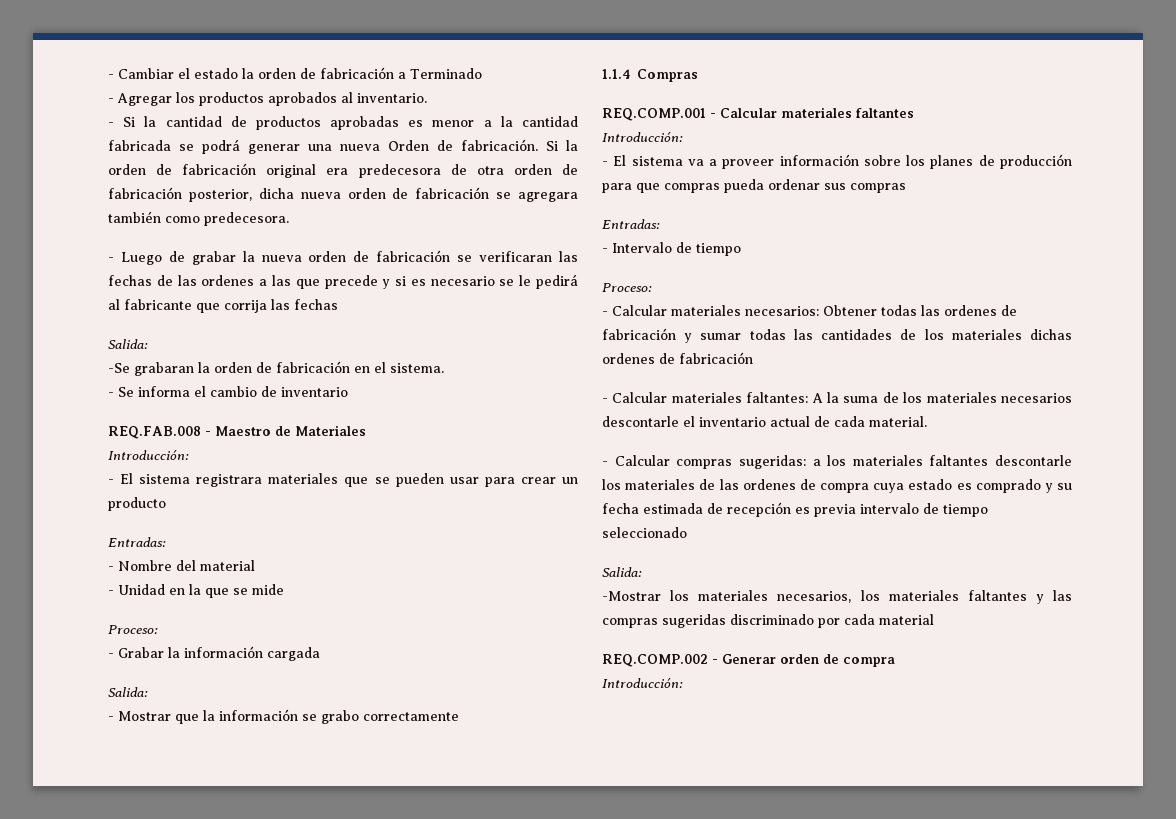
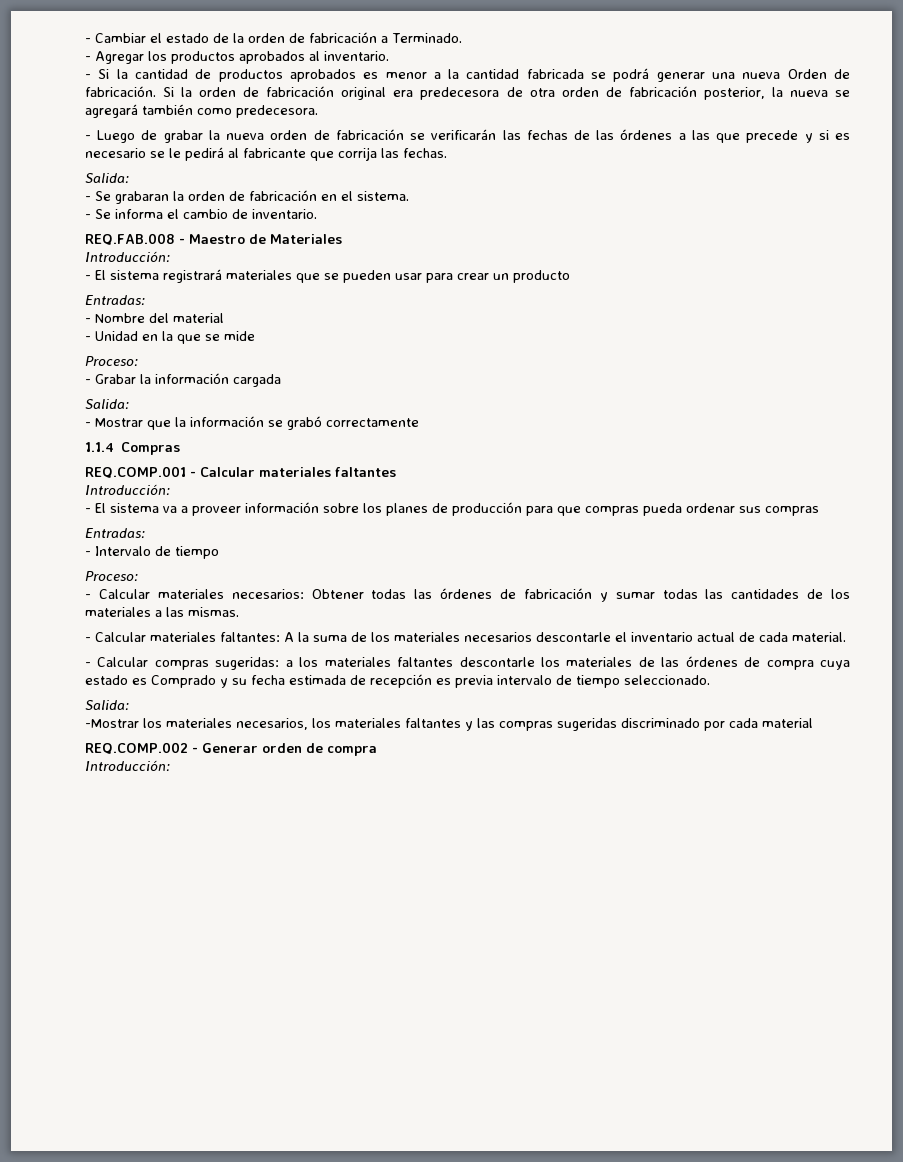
(238, 73) none -> [213,33,229,43] de
[410,68,482,79] Terminado -> [392,33,462,43] Terminado.
[330,116,400,130] aprobadas -> [289,69,356,82] aprobados
[258,187,578,202] dicha nueva orden de fabricación se agregara -> [771,87,850,97] [85,104,138,118] la nueva se agregará
[479,251,553,262] verificaran -> [431,129,497,140] verificarán
[201,275,255,286] ordenes -> [620,129,673,140] órdenes
[294,299,338,310] [108,339,148,349] [108,363,130,373] fechas // Salida: // -Se -> [403,148,447,158] [85,173,129,184] [85,191,111,201] fechas. // Salida: // - Se
[281,387,348,397] inventario -> [252,209,317,219] inventario.
[196,474,263,487] registrara -> [163,269,222,283] registrará
[321,710,359,724] grabo -> [287,416,322,430] grabó
[944,305,997,316] ordenes -> [440,588,493,599] órdenes
[1030,329,1072,340] [602,352,753,364] dichas ordenes de fabricación -> [155,607,239,617] a las mismas.
[742,479,796,490] ordenes -> [685,656,738,667] órdenes
[975,479,1041,493] comprado -> [151,675,216,688] Comprado
[602,527,687,538] seleccionado -> [624,675,710,685] seleccionado.

